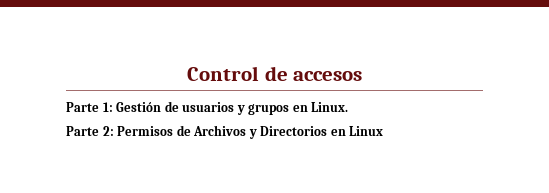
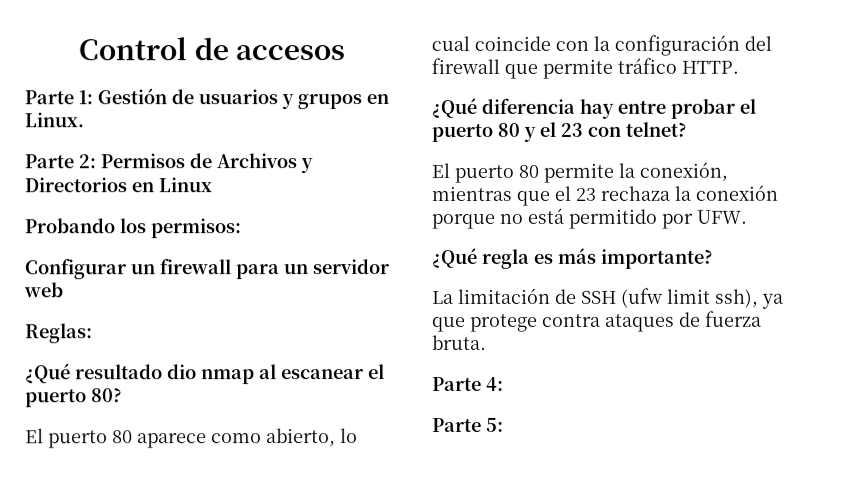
(384, 131) none -> [24,218,241,239] [25,258,390,280] [24,282,64,298] [25,323,93,344] [25,363,385,385] [25,388,123,408] [25,428,358,449] [431,34,772,56] [431,57,739,79] [431,97,756,119] [431,121,687,142] [431,161,728,183] [431,184,778,206] [431,207,747,229] [432,247,714,269] [432,287,784,309] [432,310,762,332] [432,334,487,350] [432,376,504,391] [432,417,504,432] // Probando los permisos: // Configurar un firewall para un servidor web // Reglas: // ¿Qué resultado dio nmap al escanear el puerto 80? // El puerto 80 aparece como abierto, lo cual coincide con la configuración del firewall que permite tráfico HTTP. // ¿Qué diferencia hay entre probar el puerto 80 y el 23 con telnet? // El puerto 80 permite la conexión, mientras que el 23 rechaza la conexión porque no está permitido por UFW. // ¿Qué regla es más importante? // La limitación de SSH (ufw limit ssh), ya que protege contra ataques de fuerza bruta. // Parte 4: // Parte 5:

